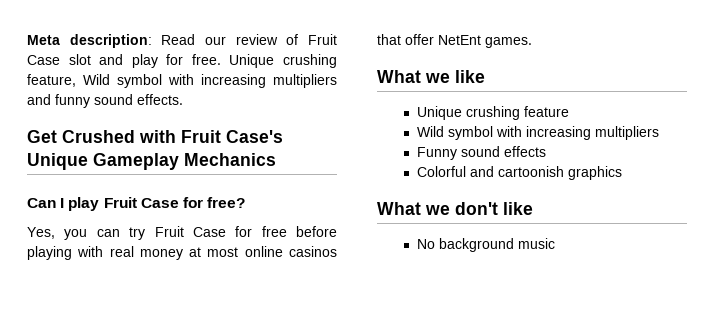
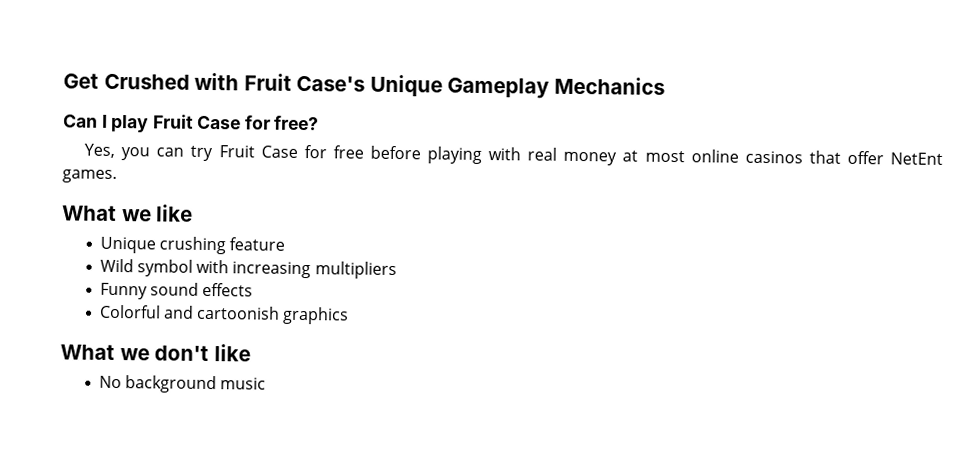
[27,34,337,48] [27,54,338,68] [27,74,337,88] [27,94,183,108] Meta description: Read our review of Fruit Case slot and play for free. Unique crushing feature, Wild symbol with increasing multipliers and funny sound effects. // -> (63, 81) none

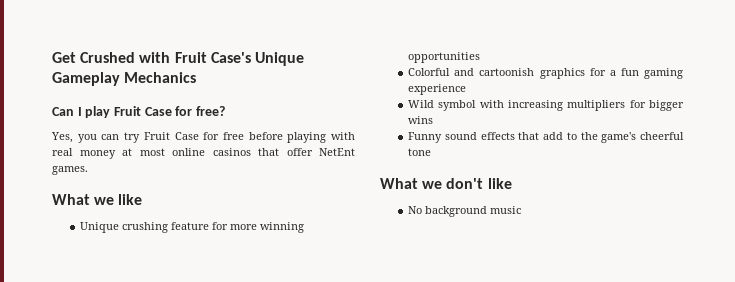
(286, 244) none -> [212,222,305,233] [408,52,481,63] [408,68,683,79] [408,84,467,95] for more winning opportunities // Colorful and cartoonish graphics for a fun gaming experience
(397, 270) none -> [629,100,684,111] [408,116,434,124] for bigger wins
[99,304,350,325] // Colorful and cartoonish graphics -> [518,132,684,143] [408,148,432,156] that add to the game's cheerful tone

